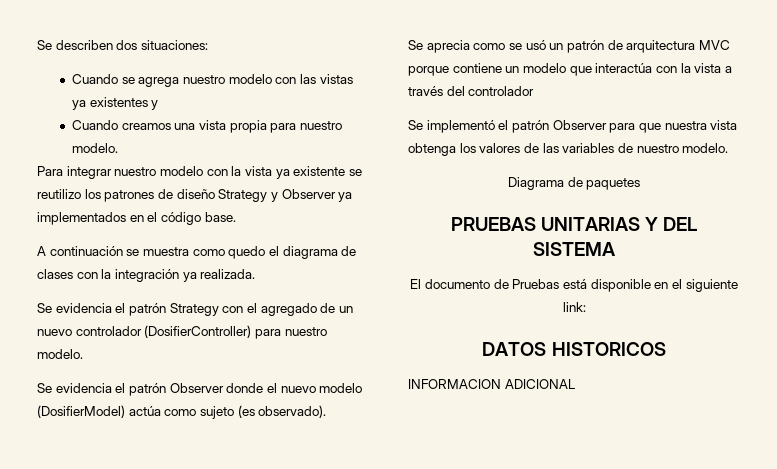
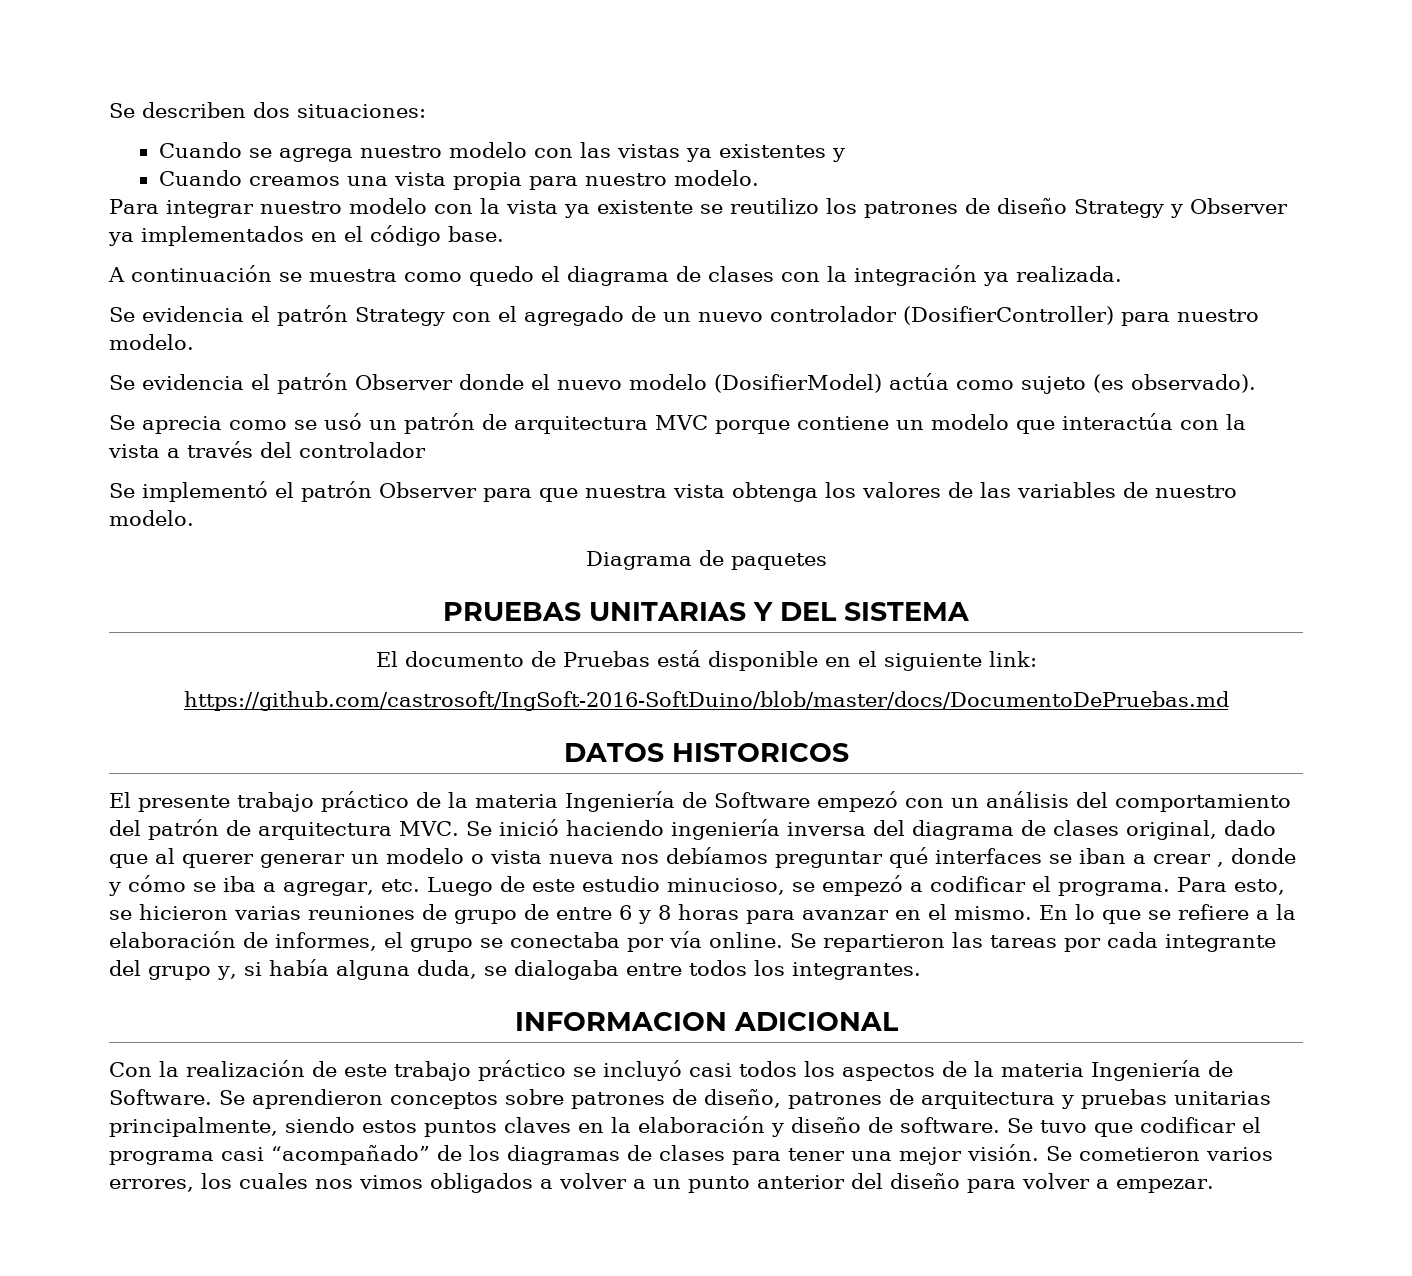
(586, 307) none -> [183,691,1229,711] // https://github.com/castrosoft/IngSoft-2016-SoftDuino/blob/master/docs/DocumentoDePruebas.md
[408,379,575,389] INFORMACION ADICIONAL -> [109,791,1291,812] [109,819,1276,840] [109,847,1296,868] [108,875,1285,896] [109,904,1296,924] [109,931,1276,952] [109,959,921,980] [514,1012,899,1031] [109,1060,1233,1081] [109,1089,1271,1109] [109,1116,1261,1137] [109,1144,1273,1165] [109,1173,1214,1193] El presente trabajo práctico de la materia Ingeniería de Software empezó con un análisis del comportamiento del patrón de arquitectura MVC. Se inició haciendo ingeniería inversa del diagrama de clases original, dado que al querer generar un modelo o vista nueva nos debíamos preguntar qué interfaces se iban a crear , donde y cómo se iba a agregar, etc. Luego de este estudio minucioso, se empezó a codificar el programa. Para esto, se hicieron varias reuniones de grupo de entre 6 y 8 horas para avanzar en el mismo. En lo que se refiere a la elaboración de informes, el grupo se conectaba por vía online. Se repartieron las tareas por cada integrante del grupo y, si había alguna duda, se dialogaba entre todos los integrantes. // INFORMACION ADICIONAL // Con la realización de este trabajo práctico se incluyó casi todos los aspectos de la materia Ingeniería de Software. Se aprendieron conceptos sobre patrones de diseño, patrones de arquitectura y pruebas unitarias principalmente, siendo estos puntos claves en la elaboración y diseño de software. Se tuvo que codificar el programa casi “acompañado” de los diagramas de clases para tener una mejor visión. Se cometieron varios errores, los cuales nos vimos obligados a volver a un punto anterior del diseño para volver a empezar.

